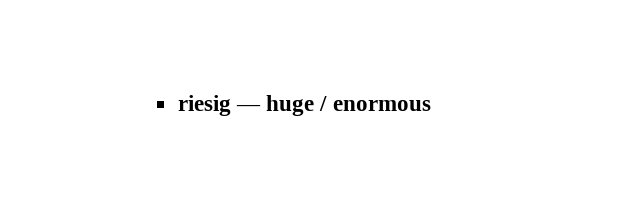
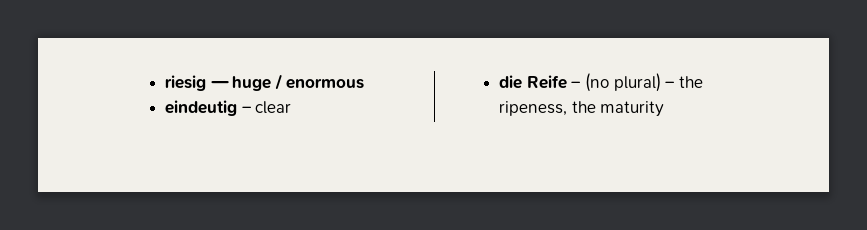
(431, 105) none -> [165,100,292,116] [499,73,703,92] [499,101,665,117] // eindeutig – clear // die Reife – (no plural) – the ripeness, the maturity

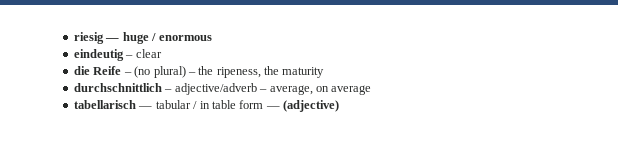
(665, 109) none -> [74,83,372,95] [74,100,340,112] // durchschnittlich – adjective/adverb – average, on average // tabellarisch — tabular / in table form — (adjective)

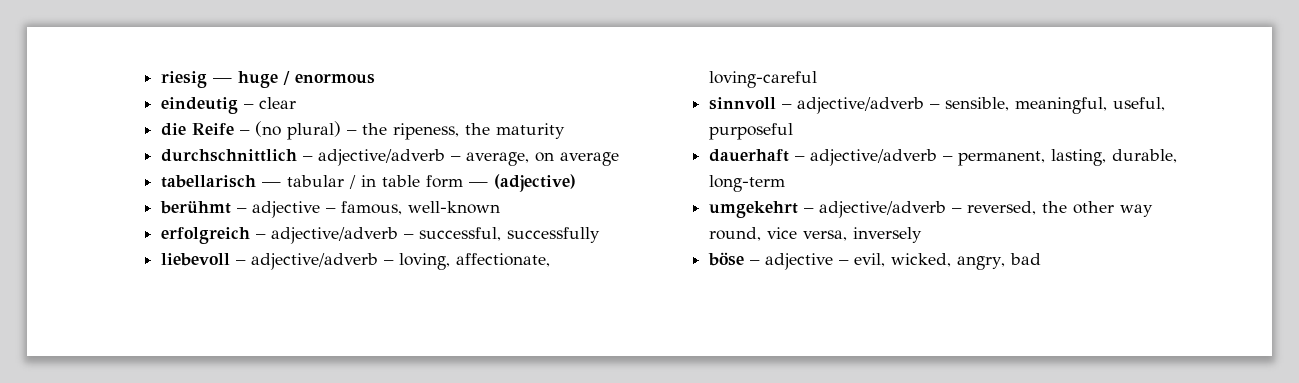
(340, 106) none -> [159,201,500,218] [160,227,600,244] [160,253,550,270] [708,71,817,88] [708,97,1165,114] [708,123,793,140] [708,149,1177,166] [708,175,785,192] [708,201,1153,218] [708,227,922,243] [707,252,1041,270] // berühmt – adjective – famous, well-known // erfolgreich – adjective/adverb – successful, successfully // liebevoll – adjective/adverb – loving, affectionate, loving-careful // sinnvoll – adjective/adverb – sensible, meaningful, useful, purposeful // dauerhaft – adjective/adverb – permanent, lasting, durable, long-term // umgekehrt – adjective/adverb – reversed, the other way round, vice versa, inversely // böse – adjective – evil, wicked, angry, bad

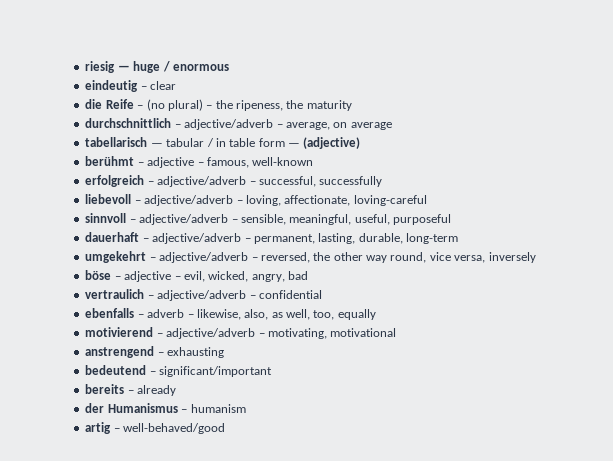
(1041, 259) none -> [85,289,322,301] [85,308,376,320] [85,327,397,339] [85,346,225,358] [85,365,273,377] [85,384,177,396] [85,403,246,413] [85,422,226,434] // vertraulich – adjective/adverb – confidential // ebenfalls – adverb – likewise, also, as well, too, equally // motivierend – adjective/adverb – motivating, motivational // anstrengend – exhausting // bedeutend – significant/important // bereits – already // der Humanismus – humanism // artig – well-behaved/good

